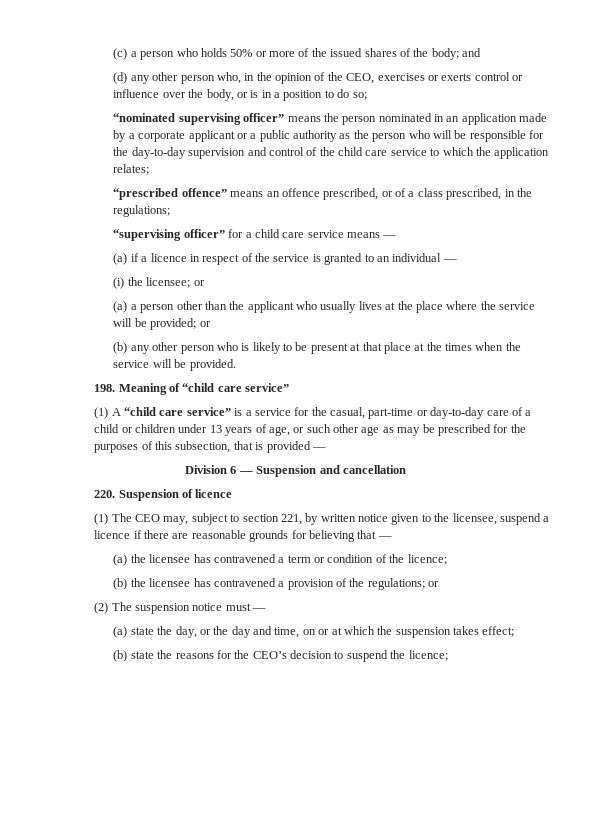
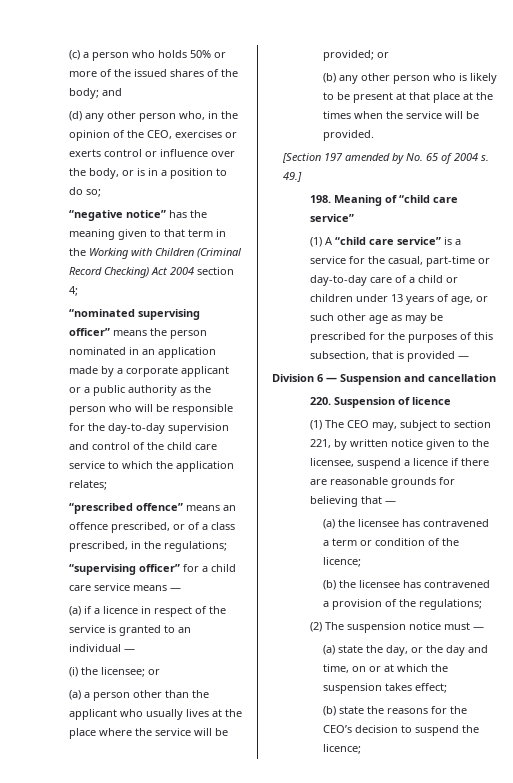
(367, 96) none -> [68,210,207,221] [68,229,226,240] [68,248,242,259] [68,267,234,278] [68,286,78,296] // “negative notice” has the meaning given to that term in the Working with Children (Criminal Record Checking) Act 2004 section 4;
(236, 365) none -> [282,153,490,164] [283,172,303,182] // [Section 197 amended by No. 65 of 2004 s. 49.]
[428,581,440,587] or -> (482, 604) none

